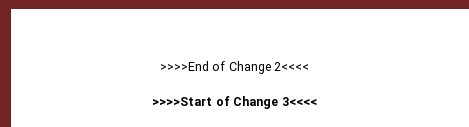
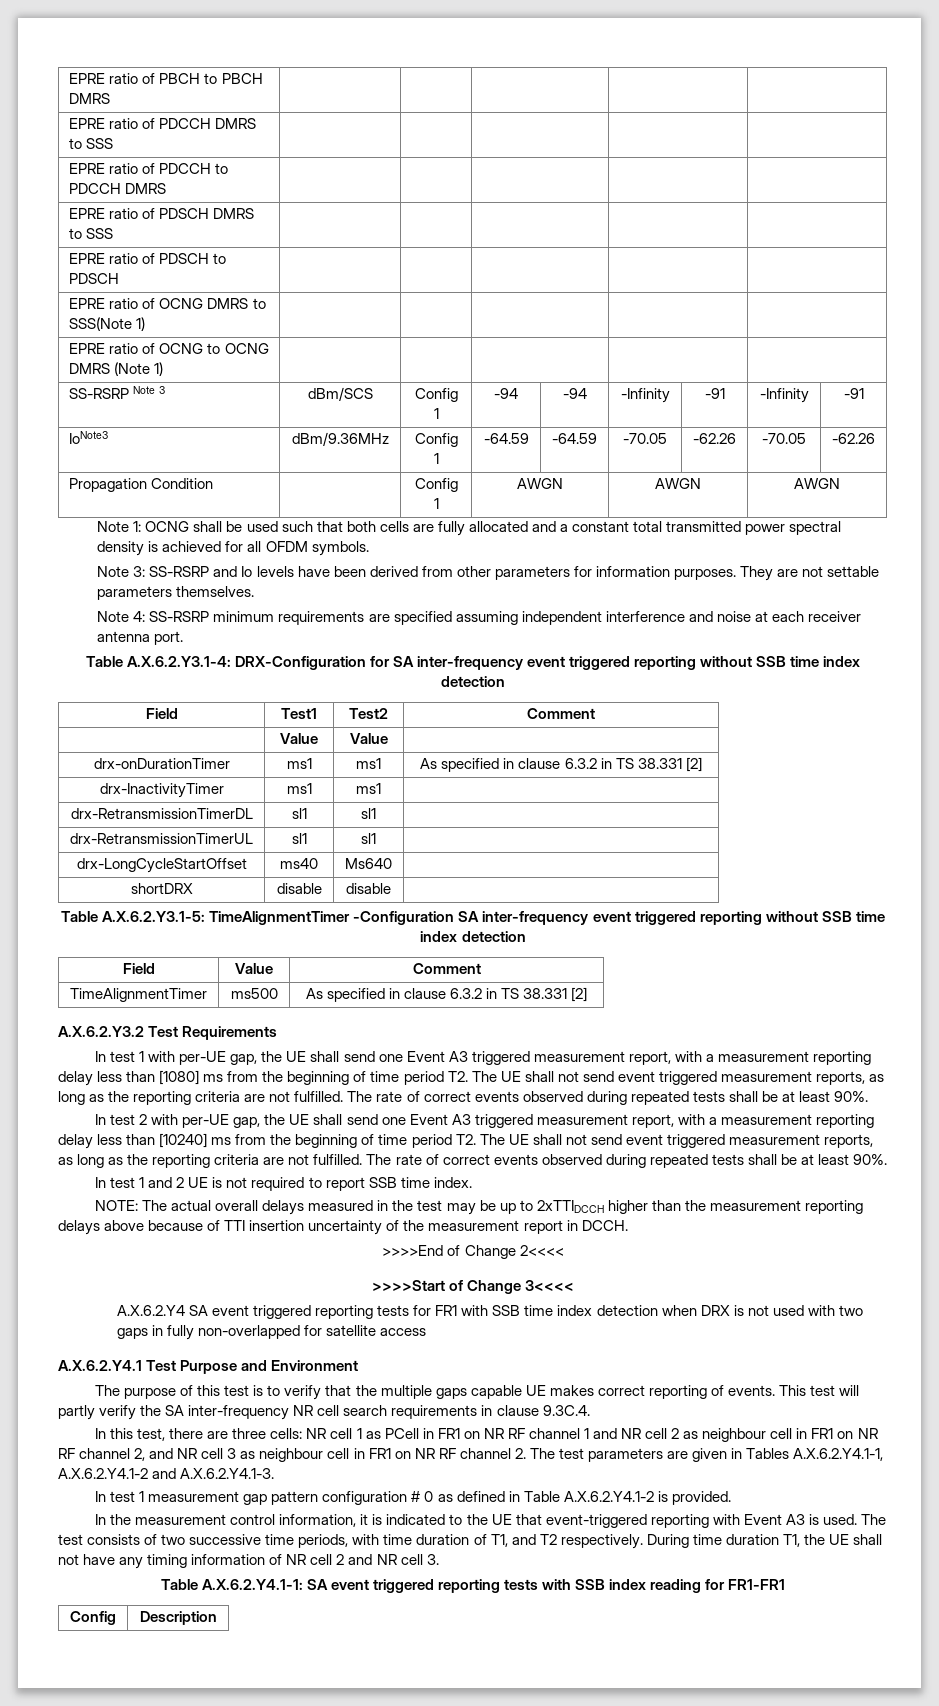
(159, 66) none -> [69,73,263,84] [69,93,111,104] [69,118,257,129] [69,138,114,149] [69,163,229,174] [69,183,167,194] [69,208,255,219] [69,228,114,239] [69,253,227,264] [69,273,120,284] [69,298,266,309] [69,317,146,331] [69,343,269,354] [69,362,164,376] [69,386,166,399] [307,387,373,401] [414,388,458,402] [433,408,439,419] [494,388,518,399] [562,388,587,399] [620,388,670,403] [704,388,725,399] [759,388,809,403] [843,388,864,399] [69,431,109,444] [291,432,389,446] [414,433,458,447] [433,453,439,464] [483,433,529,444] [552,433,597,444] [623,433,667,444] [693,433,736,444] [762,433,806,444] [832,433,875,444] [69,478,214,492] [414,478,458,492] [433,498,439,509] [517,478,563,489] [655,478,701,489] [794,478,840,489] [97,521,842,536] [97,541,369,556] [97,566,880,581] [97,586,255,600] [97,611,861,625] [97,631,184,645] [85,656,861,670] [441,676,505,687] [145,708,178,719] [281,708,317,719] [349,708,388,719] [527,708,595,719] [280,733,318,744] [349,733,388,744] [93,758,230,769] [286,758,312,769] [356,758,381,769] [420,757,702,772] [99,783,224,798] [286,783,312,794] [356,783,381,794] [70,808,253,819] [291,808,307,819] [361,808,376,819] [70,833,253,844] [291,833,307,844] [361,833,376,844] [76,858,247,873] [280,858,318,869] [345,858,392,869] [130,883,193,894] [276,883,322,894] [346,883,391,894] [61,911,885,925] [420,931,526,942] [122,963,155,974] [235,963,273,974] [412,963,481,974] [70,988,207,1002] [230,988,278,999] [305,987,588,1002] [58,1026,278,1040] [95,1051,872,1065] [58,1070,885,1086] [58,1091,869,1105] [95,1114,875,1128] [58,1133,873,1149] [58,1154,888,1168] [95,1177,472,1191] [95,1200,863,1215] [58,1220,628,1235] EPRE ratio of PBCH to PBCH DMRS | | | | | // EPRE ratio of PDCCH DMRS to SSS | | | | | // EPRE ratio of PDCCH to PDCCH DMRS | | | | | // EPRE ratio of PDSCH DMRS to SSS | | | | | // EPRE ratio of PDSCH to PDSCH | | | | | // EPRE ratio of OCNG DMRS to SSS(Note 1) | | | | | // EPRE ratio of OCNG to OCNG DMRS (Note 1) | | | | | // SS-RSRP Note 3 | dBm/SCS | Config 1 | -94 | -94 | -Infinity | -91 | -Infinity | -91 // IoNote3 | dBm/9.36MHz | Config 1 | -64.59 | -64.59 | -70.05 | -62.26 | -70.05 | -62.26 // Propagation Condition | | Config 1 | AWGN | AWGN | AWGN // Note 1: OCNG shall be used such that both cells are fully allocated and a constant total transmitted power spectral density is achieved for all OFDM symbols. // Note 3: SS-RSRP and Io levels have been derived from other parameters for information purposes. They are not settable parameters themselves. // Note 4: SS-RSRP minimum requirements are specified assuming independent interference and noise at each receiver antenna port. // Table A.X.6.2.Y3.1-4: DRX-Configuration for SA inter-frequency event triggered reporting without SSB time index detection // Field | Test1 | Test2 | Comment // | Value | Value | // drx-onDurationTimer | ms1 | ms1 | As specified in clause 6.3.2 in TS 38.331 [2] // drx-InactivityTimer | ms1 | ms1 | // drx-RetransmissionTimerDL | sl1 | sl1 | // drx-RetransmissionTimerUL | sl1 | sl1 | // drx-LongCycleStartOffset | ms40 | Ms640 | // shortDRX | disable | disable | // Table A.X.6.2.Y3.1-5: TimeAlignmentTimer -Configuration SA inter-frequency event triggered reporting without SSB time index detection // Field | Value | Comment // TimeAlignmentTimer | ms500 | As specified in clause 6.3.2 in TS 38.331 [2] // A.X.6.2.Y3.2 Test Requirements // In test 1 with per-UE gap, the UE shall send one Event A3 triggered measurement report, with a measurement reporting delay less than [1080] ms from the beginning of time period T2. The UE shall not send event triggered measurement reports, as long as the reporting criteria are not fulfilled. The rate of correct events observed during repeated tests shall be at least 90%. // In test 2 with per-UE gap, the UE shall send one Event A3 triggered measurement report, with a measurement reporting delay less than [10240] ms from the beginning of time period T2. The UE shall not send event triggered measurement reports, as long as the reporting criteria are not fulfilled. The rate of correct events observed during repeated tests shall be at least 90%. // In test 1 and 2 UE is not required to report SSB time index. // NOTE: The actual overall delays measured in the test may be up to 2xTTIDCCH higher than the measurement reporting delays above because of TTI insertion uncertainty of the measurement report in DCCH. //
(317, 101) none -> [116,1305,863,1319] [116,1325,427,1340] [58,1360,359,1374] [95,1385,860,1400] [58,1405,590,1420] [95,1428,878,1442] [58,1448,884,1462] [58,1468,275,1479] [95,1491,731,1505] [95,1514,887,1528] [58,1534,883,1549] [58,1554,439,1569] [160,1579,786,1593] [70,1611,116,1625] [139,1611,217,1625] // A.X.6.2.Y4 SA event triggered reporting tests for FR1 with SSB time index detection when DRX is not used with two gaps in fully non-overlapped for satellite access // A.X.6.2.Y4.1 Test Purpose and Environment // The purpose of this test is to verify that the multiple gaps capable UE makes correct reporting of events. This test will partly verify the SA inter-frequency NR cell search requirements in clause 9.3C.4. // In this test, there are three cells: NR cell 1 as PCell in FR1 on NR RF channel 1 and NR cell 2 as neighbour cell in FR1 on NR RF channel 2, and NR cell 3 as neighbour cell in FR1 on NR RF channel 2. The test parameters are given in Tables A.X.6.2.Y4.1-1, A.X.6.2.Y4.1-2 and A.X.6.2.Y4.1-3. // In test 1 measurement gap pattern configuration # 0 as defined in Table A.X.6.2.Y4.1-2 is provided. // In the measurement control information, it is indicated to the UE that event-triggered reporting with Event A3 is used. The test consists of two successive time periods, with time duration of T1, and T2 respectively. During time duration T1, the UE shall not have any timing information of NR cell 2 and NR cell 3. // Table A.X.6.2.Y4.1-1: SA event triggered reporting tests with SSB index reading for FR1-FR1 // Config | Description

